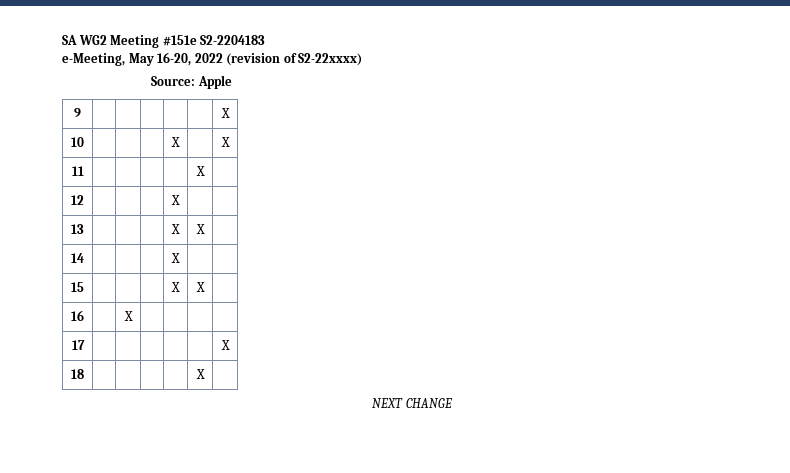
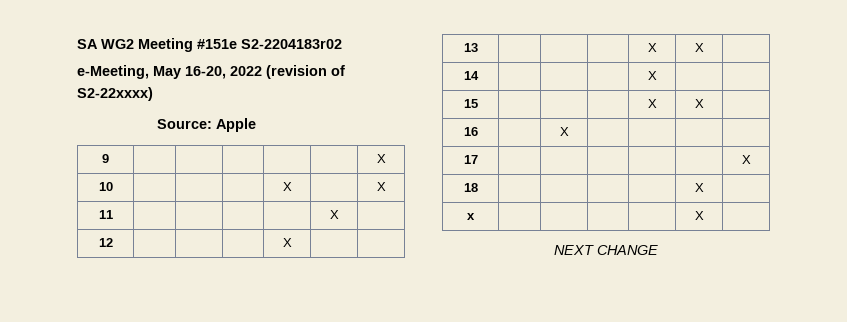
[200,35,266,45] S2-2204183 -> [241,39,342,49] S2-2204183r02
(205, 374) none -> [467,213,475,220] [694,211,704,220] // x | | | | | X |

